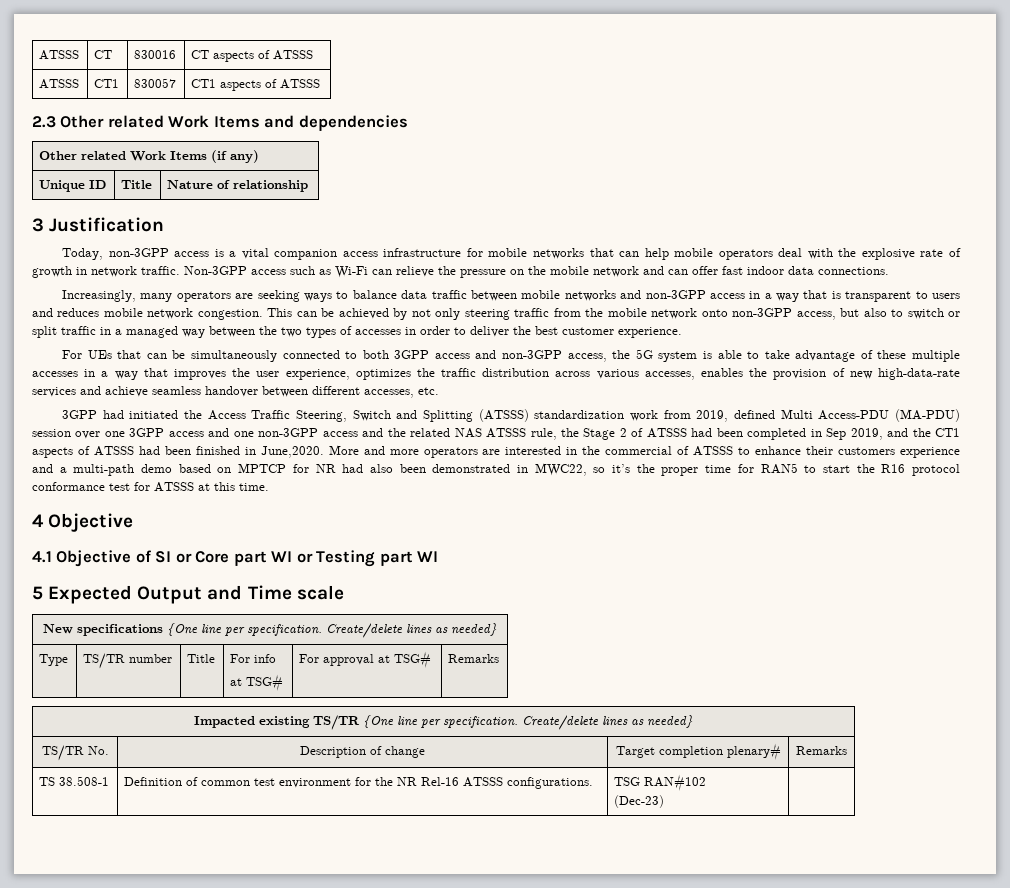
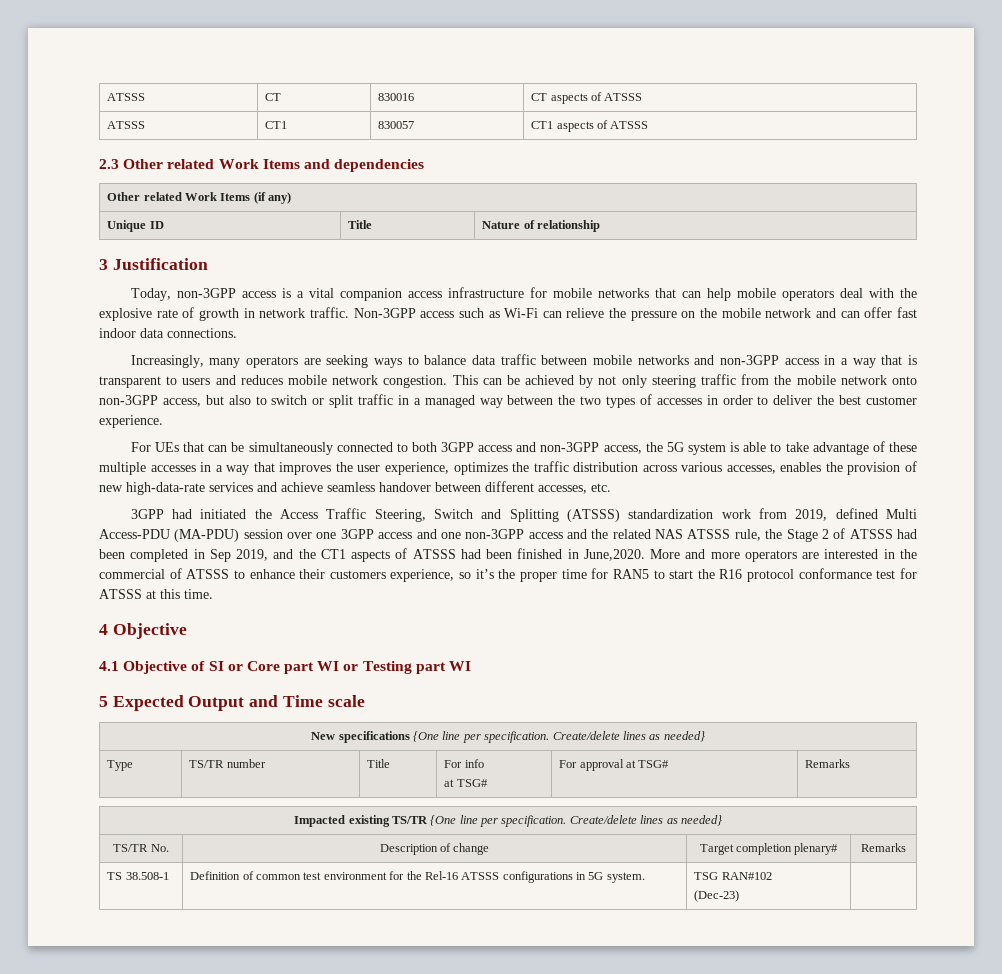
[899,447,960,458] [32,463,587,476] experience and a multi-path demo based on MPTCP for NR had also been demonstrated in MWC22, -> [390,569,455,582] experience,
[397,777,418,786] NR -> (422, 875) none
[507,777,594,789] configurations. -> [502,871,645,883] configurations in 5G system.

